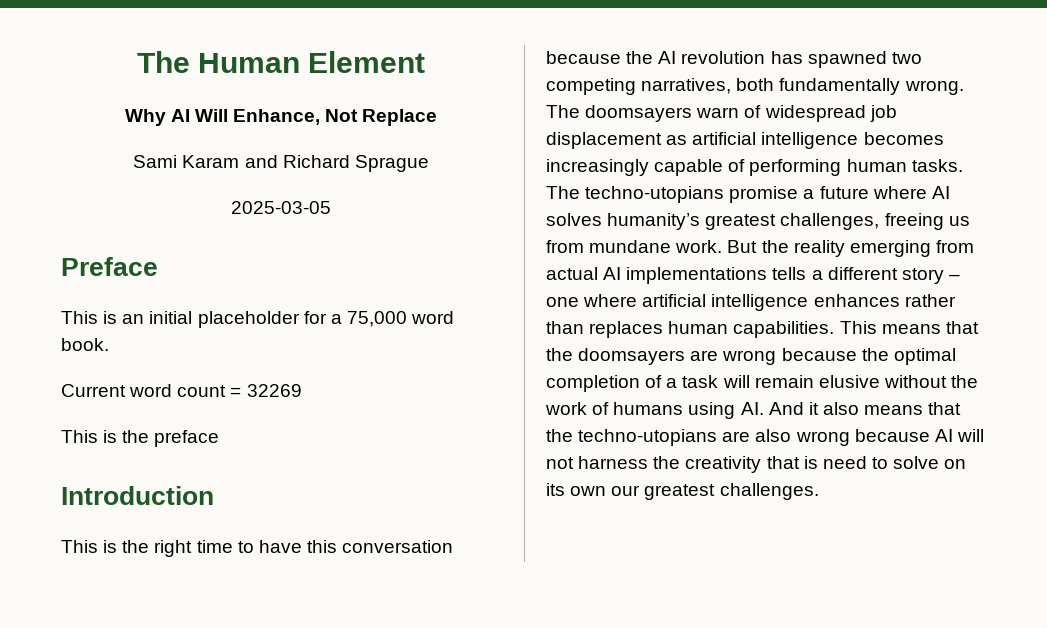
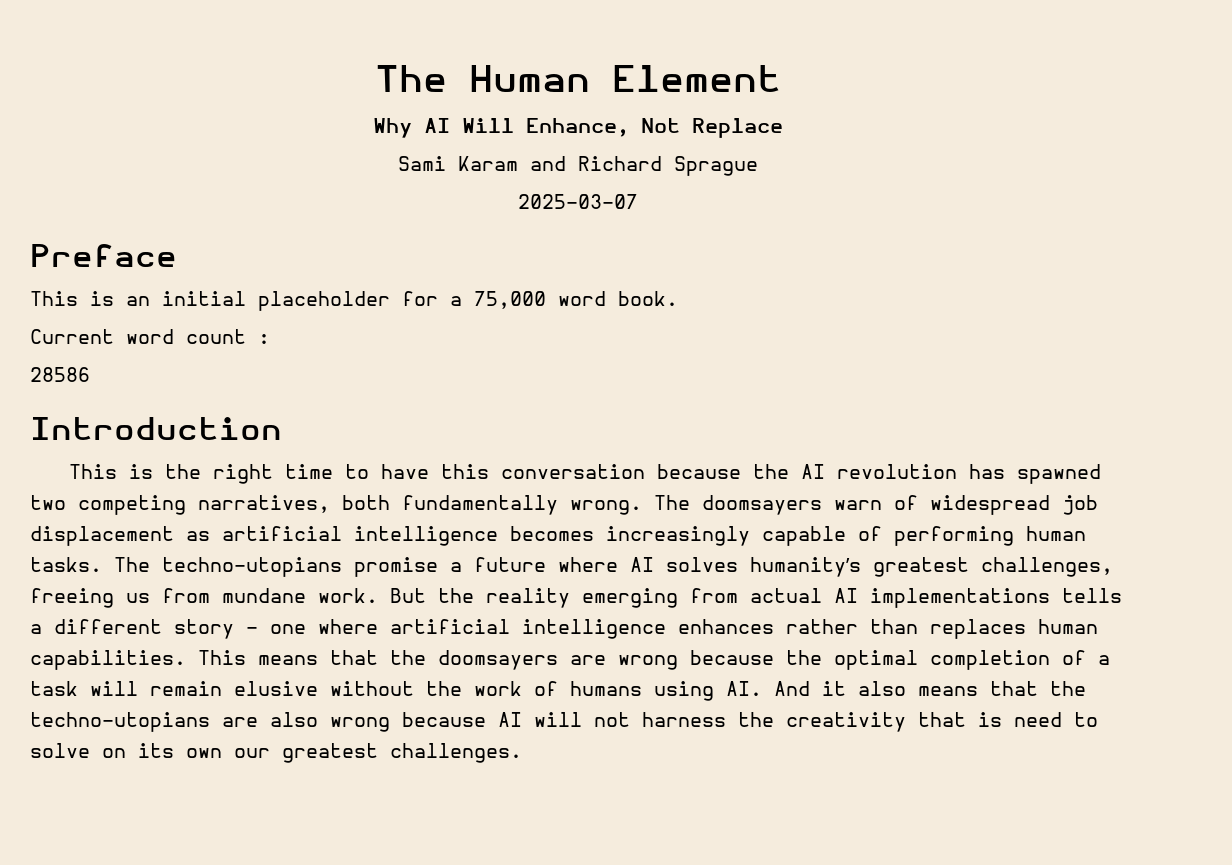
[231,201,331,214] 2025-03-05 -> [517,194,638,209] 2025-03-07
[230,384,302,397] [61,430,220,447] = 32269 // This is the preface -> [258,334,270,344] [30,367,90,382] : // 28586

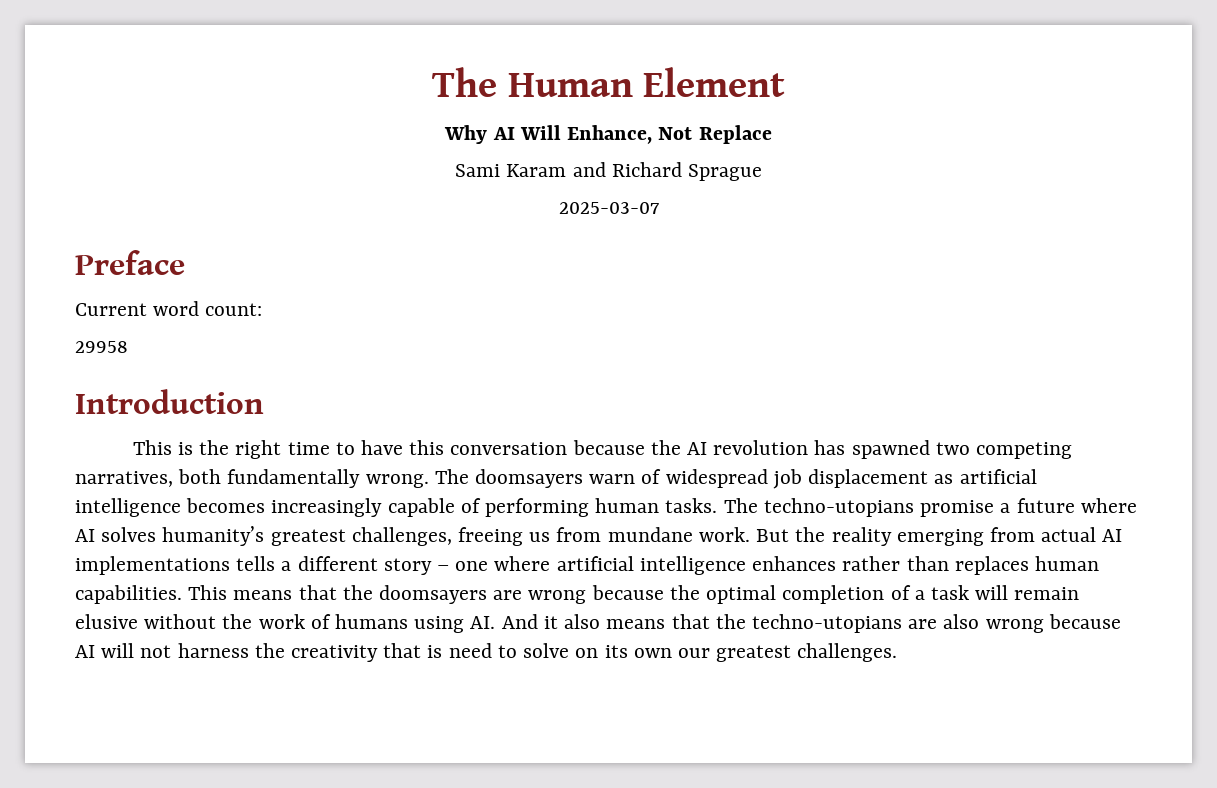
[30,291,678,311] // This is an initial placeholder for a 75,000 word book. -> (185, 262) none
[186,329,270,344] [30,367,90,382] count : // 28586 -> [205,303,263,316] [75,341,128,353] count: // 29958

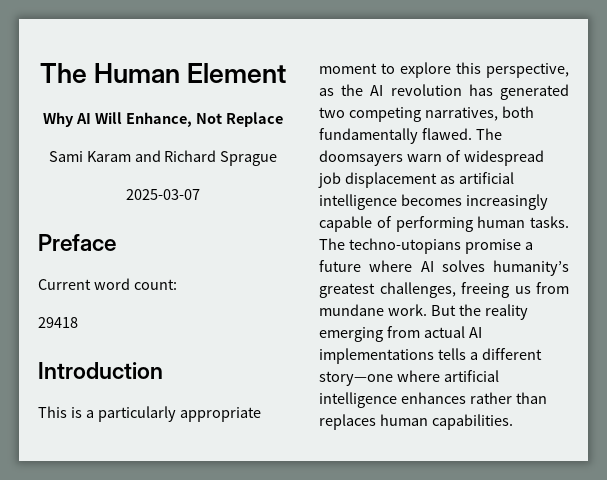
[75,341,128,353] 29958 -> [38,317,78,328] 29418
[199,440,645,459] the right time to have this conversation because -> [85,406,261,422] [319,62,569,78] [319,88,334,96] a particularly appropriate moment to explore this perspective, as
[851,440,930,459] spawned -> [500,84,569,100] generated
[365,474,429,488] wrong. -> [421,128,472,140] flawed.
[383,558,489,575] story – one -> [319,371,393,386] story—one
[188,585,1080,604] [75,614,1121,633] [75,643,898,662] This means that the doomsayers are wrong because the optimal completion of a task will remain elusive without the work of humans using AI. And it also means that the techno-utopians are also wrong because AI will not harness the creativity that is need to solve on its own our greatest challenges. -> (513, 422) none

